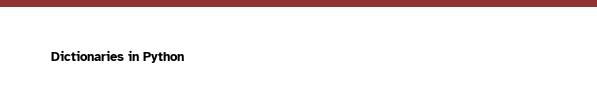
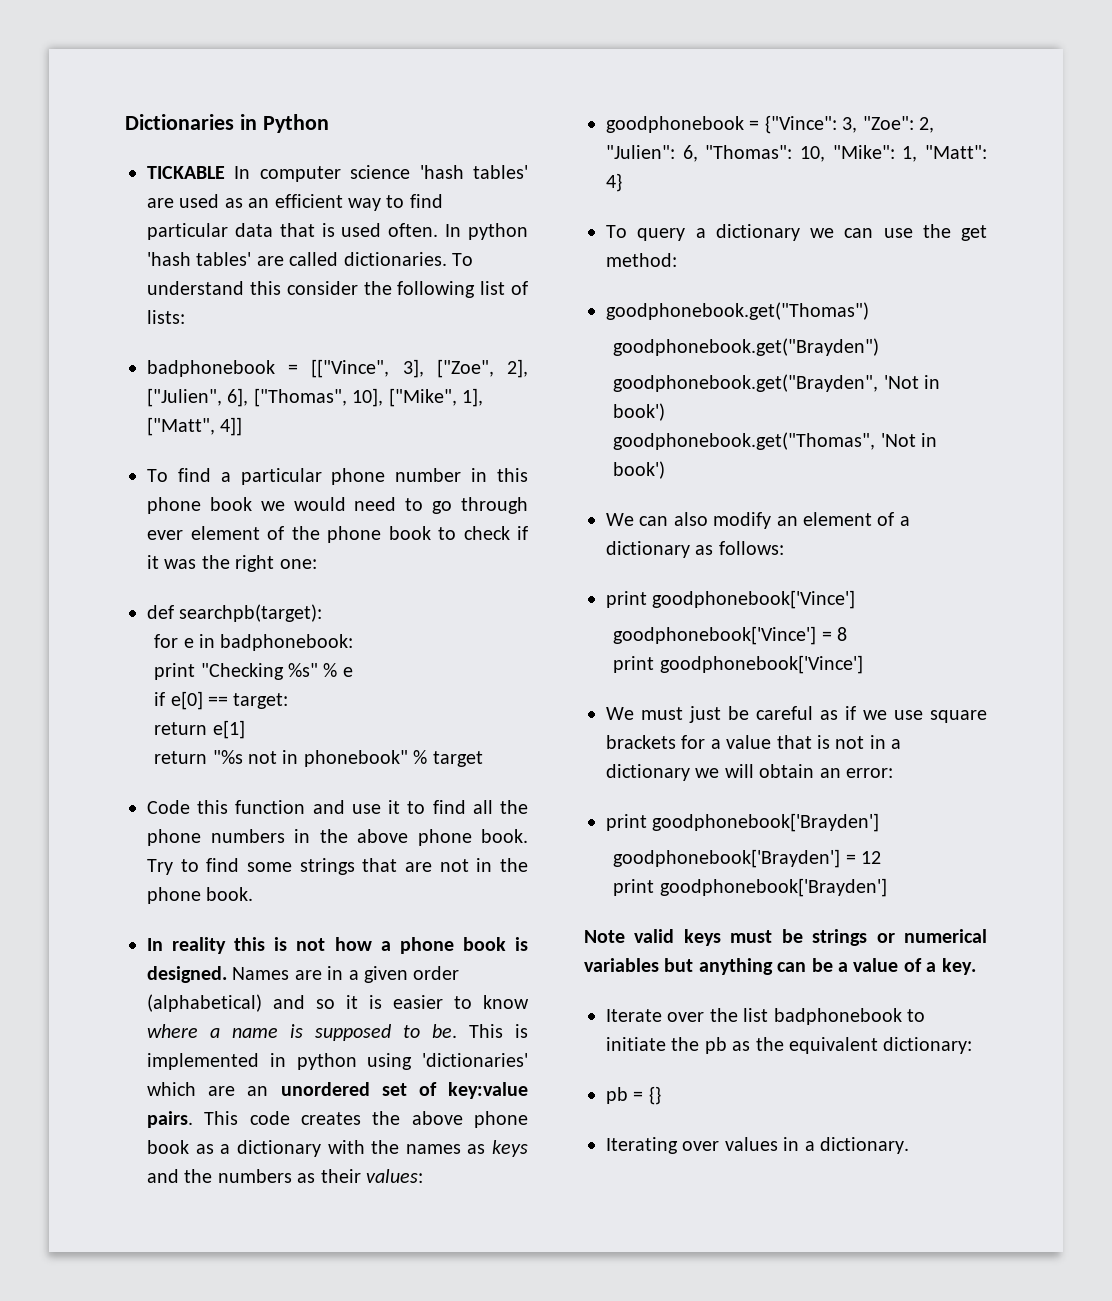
(184, 57) none -> [147,165,528,182] [147,194,443,211] [147,223,528,240] [147,252,473,266] [147,281,528,298] [147,310,185,324] [147,359,528,378] [147,388,483,407] [147,417,243,436] [147,468,528,485] [147,497,528,514] [147,526,528,543] [147,555,317,572] [147,604,323,622] [154,634,354,651] [154,663,353,680] [154,691,289,710] [154,720,245,739] [154,750,483,767] [147,800,528,814] [147,829,528,846] [147,858,529,875] [147,887,254,904] [147,937,528,954] [147,966,460,983] [147,994,529,1012] [147,1024,528,1041] [147,1053,528,1070] [147,1082,528,1099] [147,1111,528,1128] [147,1140,528,1157] [147,1169,423,1183] [606,115,934,134] [606,145,987,162] [606,173,622,192] [606,224,987,241] [606,253,677,267] [606,302,869,320] [613,338,880,356] [613,374,941,392] [613,403,666,421] [613,432,938,450] [613,461,666,479] [606,512,910,529] [606,541,784,558] [606,590,856,609] [613,626,848,645] [613,655,863,674] [606,706,987,723] [606,735,902,749] [606,764,893,781] [606,813,880,832] [613,849,882,868] [613,878,887,897] [584,929,987,946] [584,958,976,975] [606,1008,925,1025] [606,1037,973,1054] [606,1086,661,1105] [606,1137,909,1154] // TICKABLE In computer science 'hash tables' are used as an efficient way to find particular data that is used often. In python 'hash tables' are called dictionaries. To understand this consider the following list of lists: // badphonebook = [["Vince", 3], ["Zoe", 2], ["Julien", 6], ["Thomas", 10], ["Mike", 1], ["Matt", 4]] // To find a particular phone number in this phone book we would need to go through ever element of the phone book to check if it was the right one: // def searchpb(target): // for e in badphonebook: // print "Checking %s" % e // if e[0] == target: // return e[1] // return "%s not in phonebook" % target // Code this function and use it to find all the phone numbers in the above phone book. Try to find some strings that are not in the phone book. // In reality this is not how a phone book is designed. Names are in a given order (alphabetical) and so it is easier to know where a name is supposed to be. This is implemented in python using 'dictionaries' which are an unordered set of key:value pairs. This code creates the above phone book as a dictionary with the names as keys and the numbers as their values: // goodphonebook = {"Vince": 3, "Zoe": 2, "Julien": 6, "Thomas": 10, "Mike": 1, "Matt": 4} // To query a dictionary we can use the get method: // goodphonebook.get("Thomas") // goodphonebook.get("Brayden") // goodphonebook.get("Brayden", 'Not in book') // goodphonebook.get("Thomas", 'Not in book') // We can also modify an element of a dictionary as follows: // print goodphonebook['Vince'] // goodphonebook['Vince'] = 8 // print goodphonebook['Vince'] // We must just be careful as if we use square brackets for a value that is not in a dictionary we will obtain an error: // print goodphonebook['Brayden'] // goodphonebook['Brayden'] = 12 // print goodphonebook['Brayden'] // Note valid keys must be strings or numerical variables but anything can be a value of a key. // Iterate over the list badphonebook to initiate the pb as the equivalent dictionary: // pb = {} // Iterating over values in a dictionary.

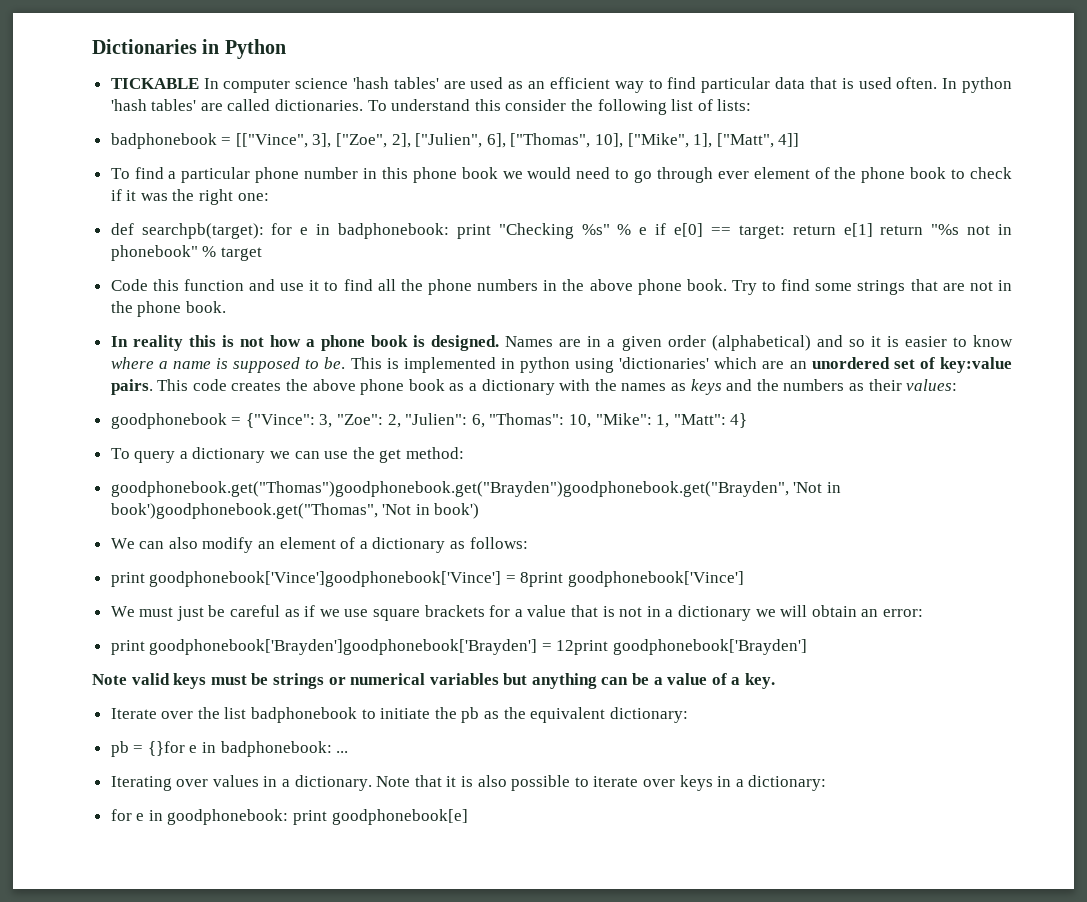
(323, 613) // -> (264, 231) none
(354, 642) // -> (450, 231) none
(353, 672) // -> (648, 231) none
(289, 701) // -> (785, 232) none
(245, 729) // -> (873, 230) none
[606,302,869,320] [613,338,880,356] [613,374,941,392] [613,403,666,421] [613,432,876,450] goodphonebook.get("Thomas") // goodphonebook.get("Brayden") // goodphonebook.get("Brayden", 'Not in book') // goodphonebook.get("Thomas", -> [110,481,841,497] [110,503,378,519] goodphonebook.get("Thomas")goodphonebook.get("Brayden")goodphonebook.get("Brayden", 'Not in book')goodphonebook.get("Thomas",
[652,590,856,609] [613,626,848,645] [613,656,655,673] goodphonebook['Vince'] // goodphonebook['Vince'] = 8 // print -> [149,571,564,587] goodphonebook['Vince']goodphonebook['Vince'] = 8print
[652,813,880,832] [613,849,882,868] [613,879,655,896] goodphonebook['Brayden'] // goodphonebook['Brayden'] = 12 // print -> [149,639,609,655] goodphonebook['Brayden']goodphonebook['Brayden'] = 12print
[648,1086,661,1105] {} -> [147,741,349,757] {}for e in badphonebook: ...
(909, 1145) none -> [376,775,827,791] [110,809,468,825] Note that it is also possible to iterate over keys in a dictionary: // for e in goodphonebook: print goodphonebook[e]

